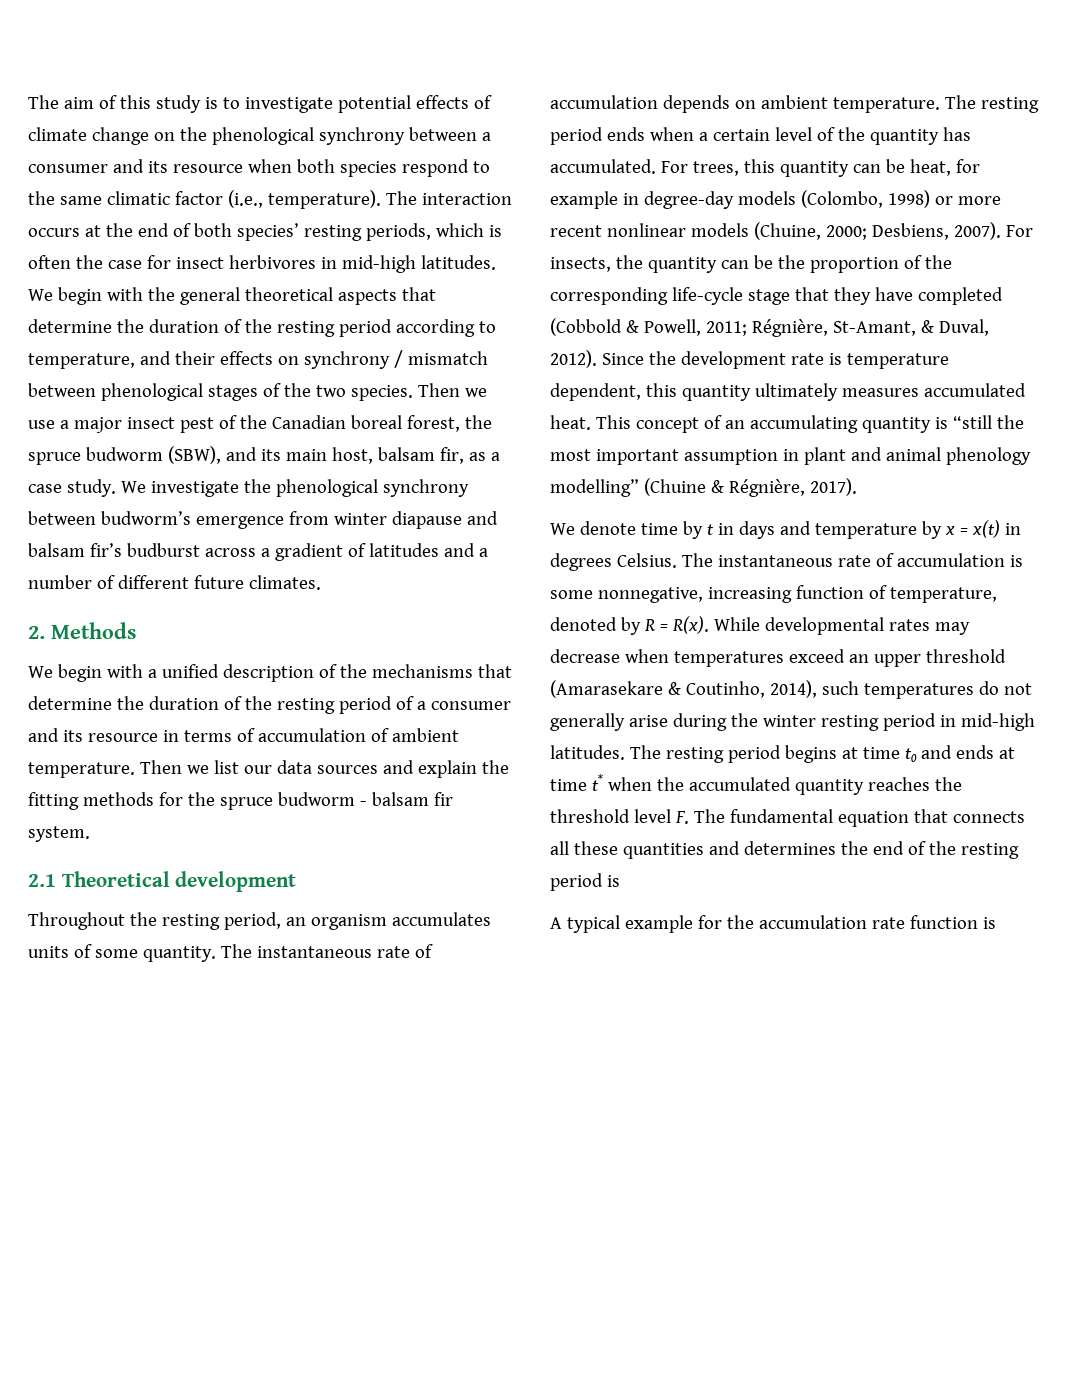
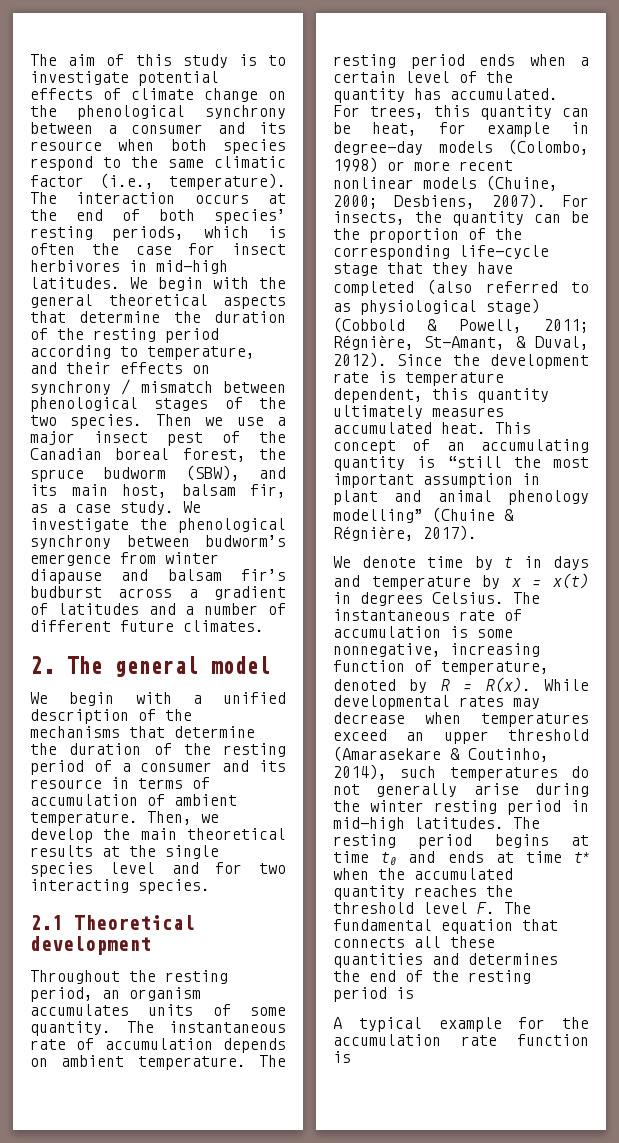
[51,622,136,639] Methods -> [66,656,270,677] The general model
[139,760,509,778] [28,792,453,810] [28,826,90,842] Then we list our data sources and explain the fitting methods for the spruce budworm - balsam fir system. -> [147,811,219,825] [30,828,286,843] [30,845,219,859] [30,862,286,877] [30,879,210,894] Then, we develop the main theoretical results at the single species level and for two interacting species.
(1003, 296) none -> [427,279,589,295] [333,298,540,315] (also referred to as physiological stage)

